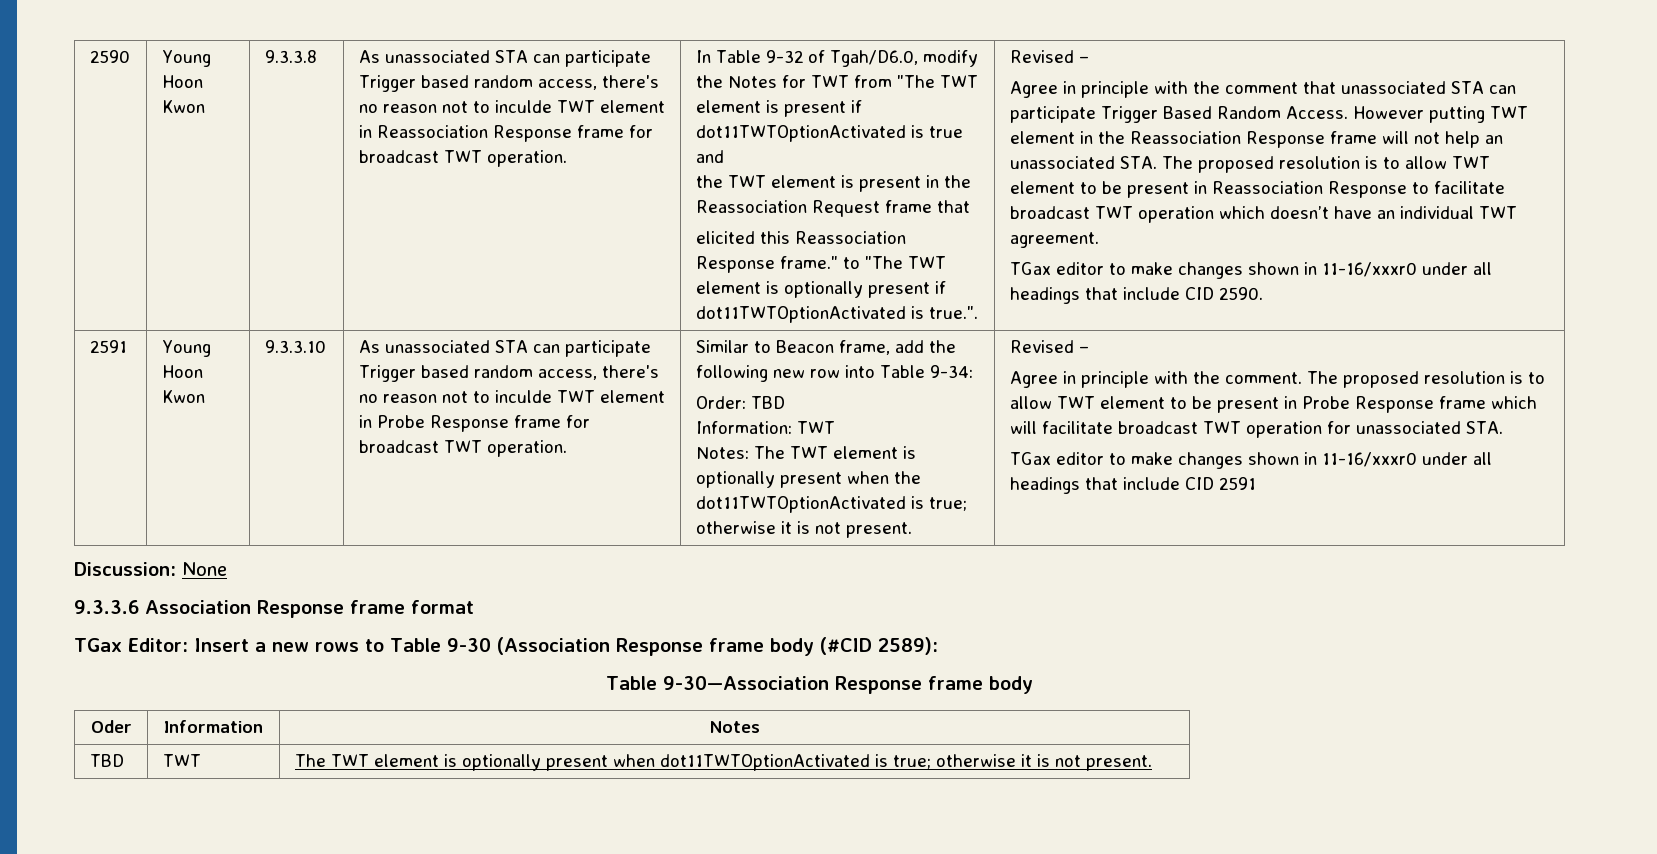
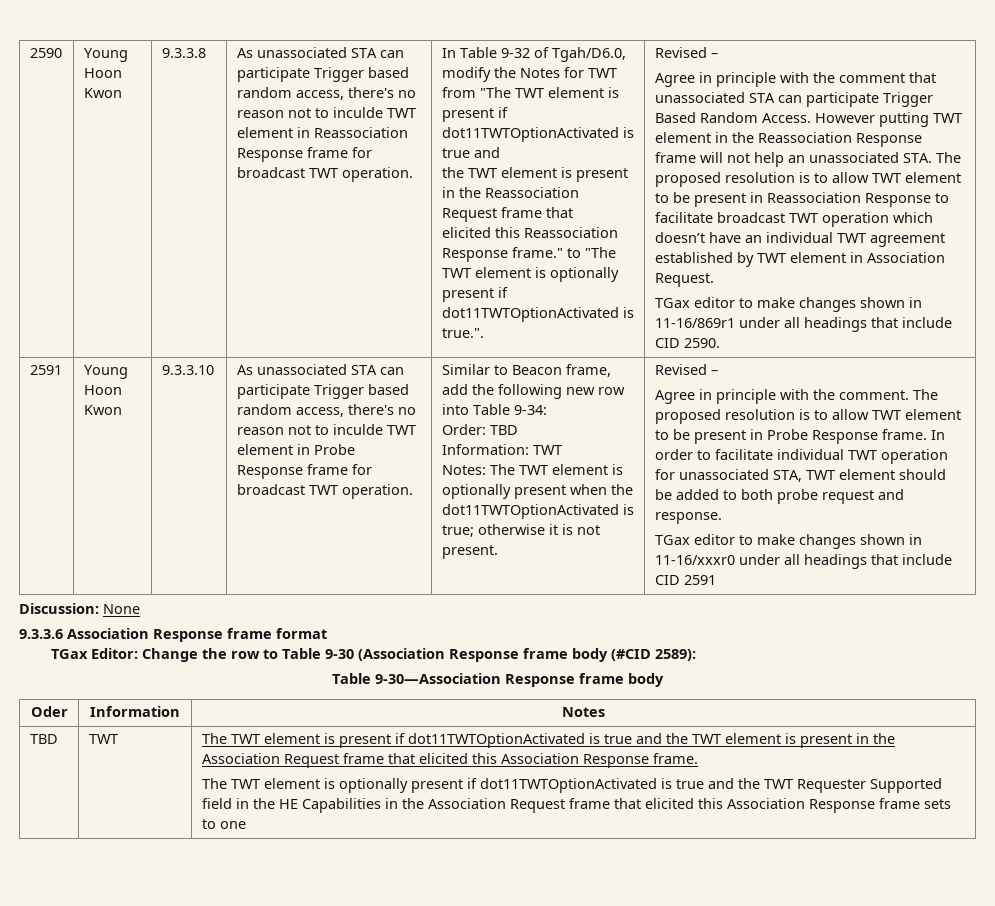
[1009,232,1099,248] [1009,262,1417,279] agreement. // TGax editor to make changes shown in 11-16/xxxr0 -> [869,233,945,247] [654,252,945,267] [654,273,714,287] [654,297,922,312] [654,318,735,328] agreement established by TWT element in Association Request. // TGax editor to make changes shown in 11-16/869r1
[1438,396,1537,409] [1009,421,1503,438] frame which will facilitate broadcast TWT operation for unassociated STA. -> [881,429,945,440] [654,449,948,464] [654,469,946,482] [654,489,904,504] [654,512,722,524] frame. In order to facilitate individual TWT operation for unassociated STA, TWT element should be added to both probe request and response.
[194,638,359,652] Insert a new rows -> [141,648,260,662] Change the row
[461,754,1152,771] optionally present when dot11TWTOptionActivated is true; otherwise it is not present. -> [338,733,895,748] [201,753,698,768] [201,778,942,793] [201,798,951,813] [201,819,246,829] present if dot11TWTOptionActivated is true and the TWT element is present in the Association Request frame that elicited this Association Response frame. // The TWT element is optionally present if dot11TWTOptionActivated is true and the TWT Requester Supported field in the HE Capabilities in the Association Request frame that elicited this Association Response frame sets to one

